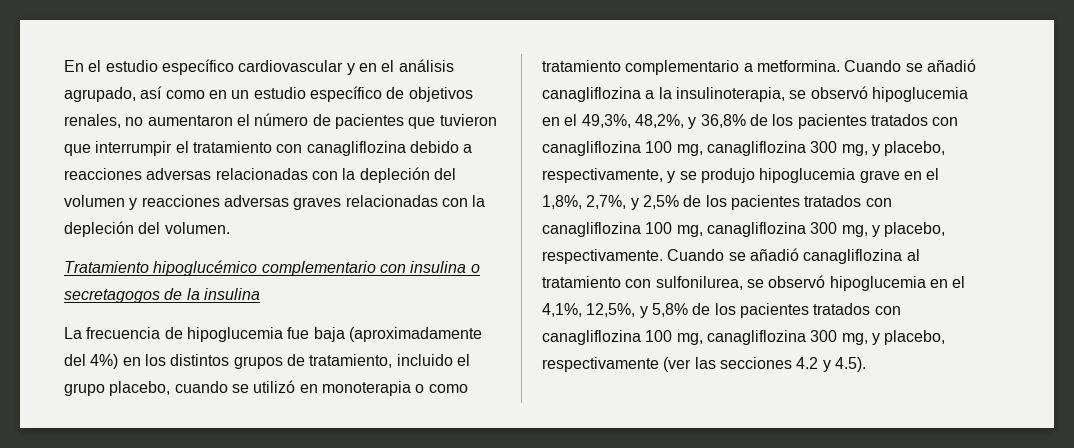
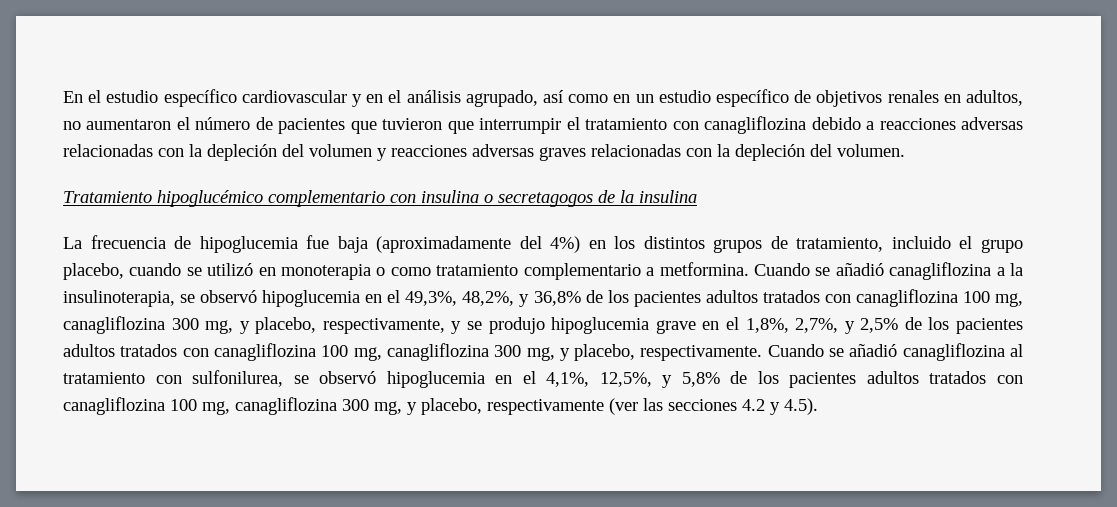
[64,114,121,128] renales, -> [887,90,1024,106] renales en adultos,
(867, 121) none -> [705,290,758,303] adultos
(800, 202) none -> [63,344,115,357] adultos
(809, 310) none -> [866,371,919,384] adultos

